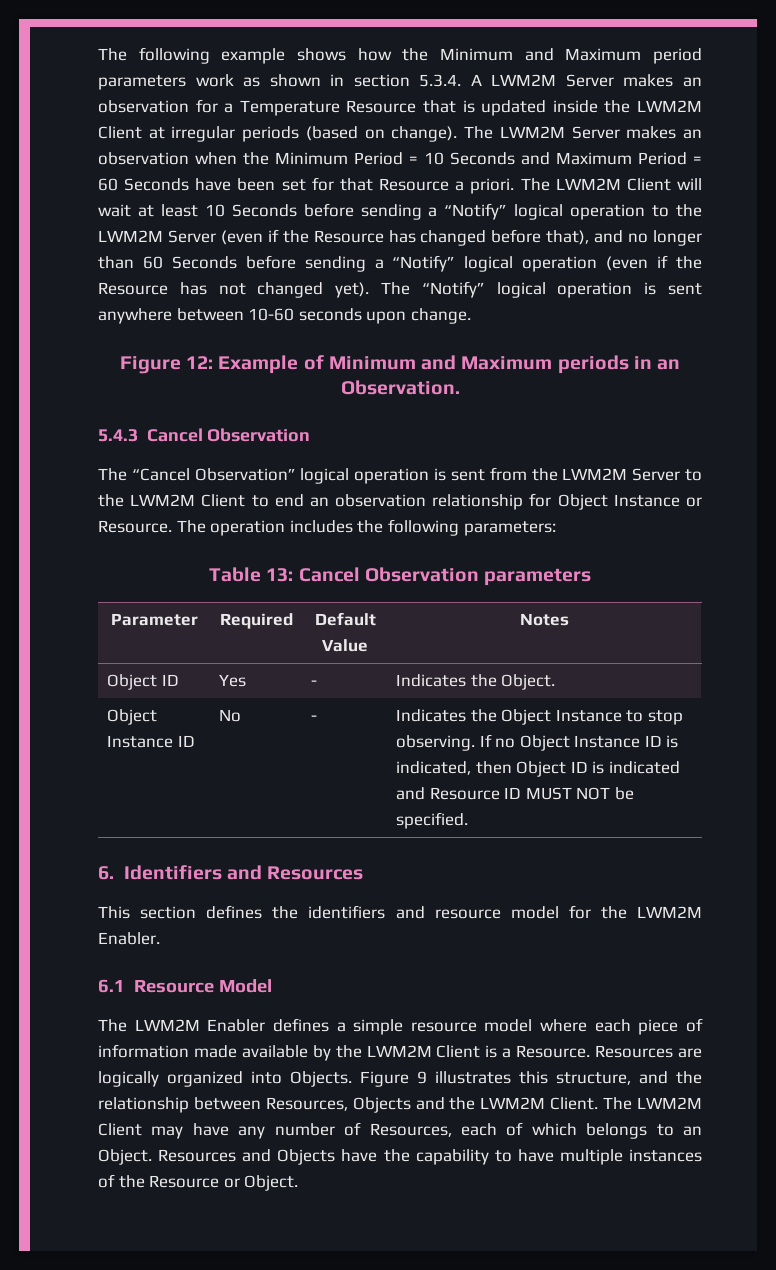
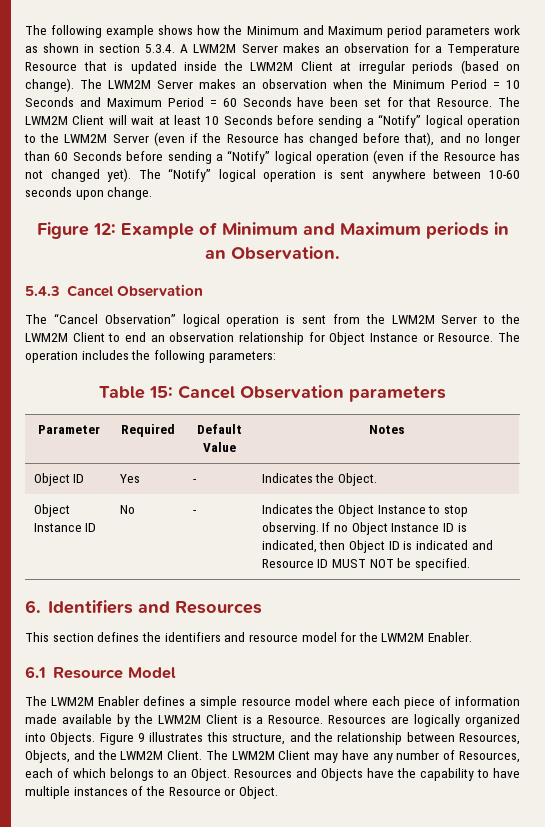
[379,178,515,194] Resource a priori. -> [437,98,493,107] Resource.
[266,568,294,582] 13: -> [149,386,173,398] 15:
[352,1097,411,1113] Objects -> [25,750,70,763] Objects,

